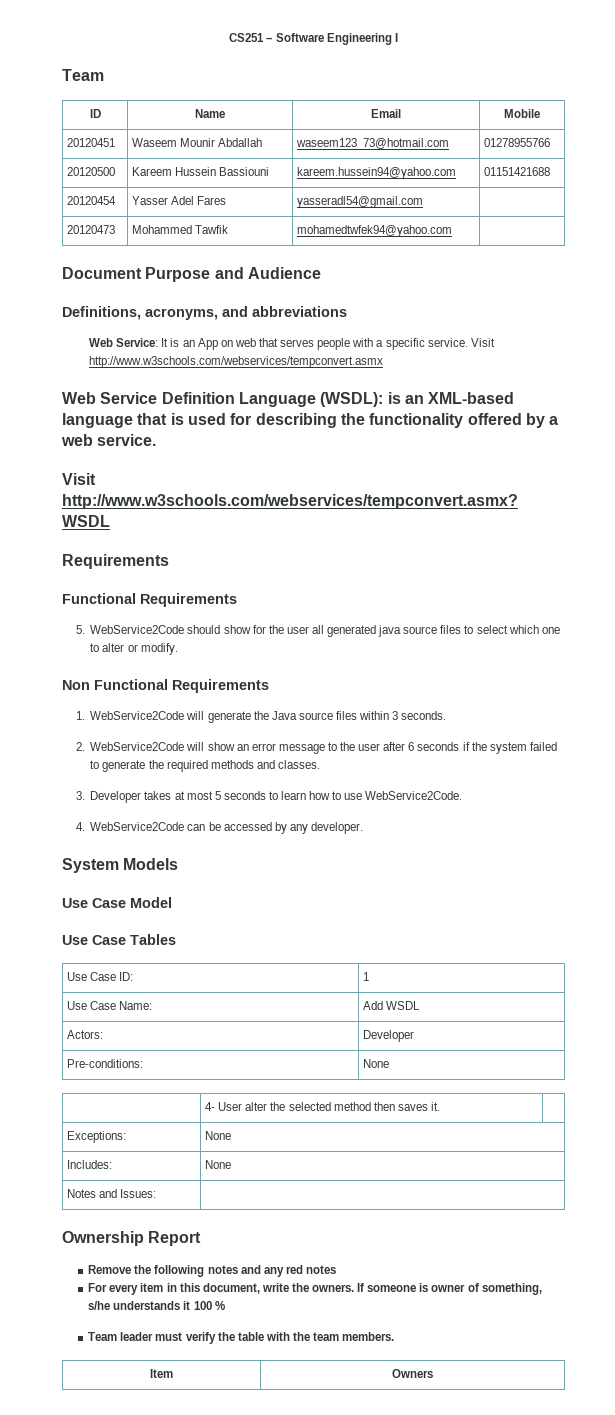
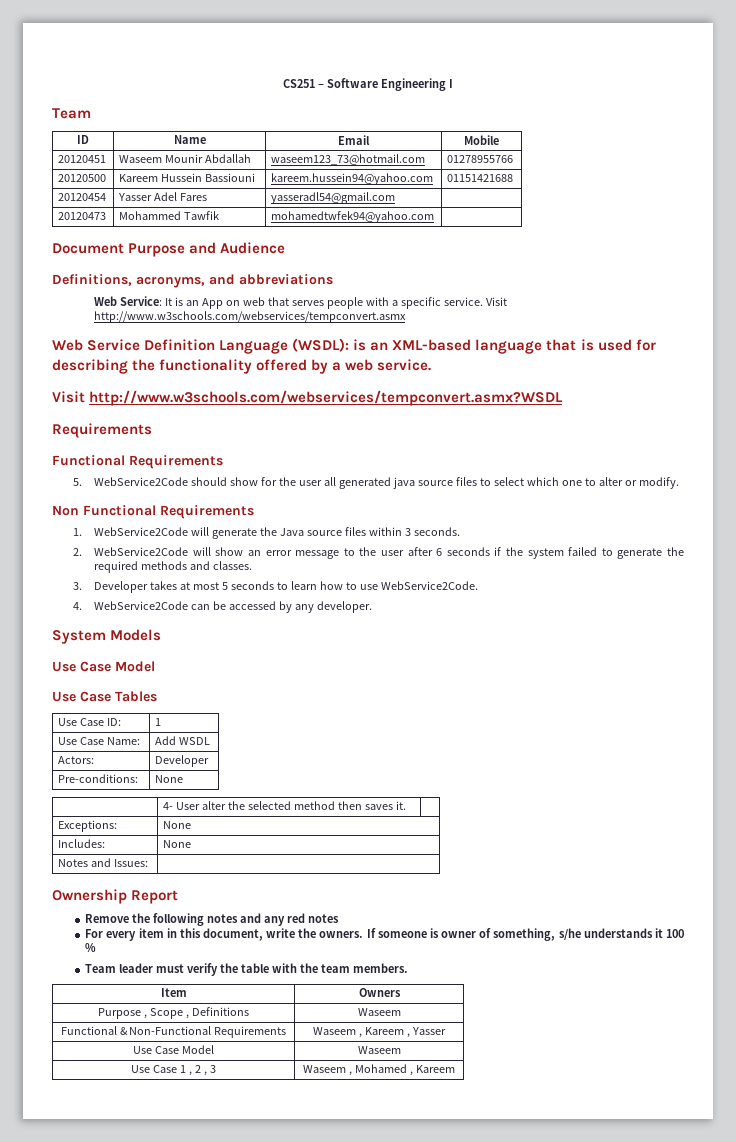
(433, 1373) none -> [98,1007,249,1019] [357,1008,401,1016] [60,1026,287,1038] [313,1027,446,1038] [133,1045,214,1054] [357,1046,401,1054] [131,1065,216,1076] [303,1064,455,1076] // Purpose , Scope , Definitions | Waseem // Functional & Non-Functional Requirements | Waseem , Kareem , Yasser // Use Case Model | Waseem // Use Case 1 , 2 , 3 | Waseem , Mohamed , Kareem

